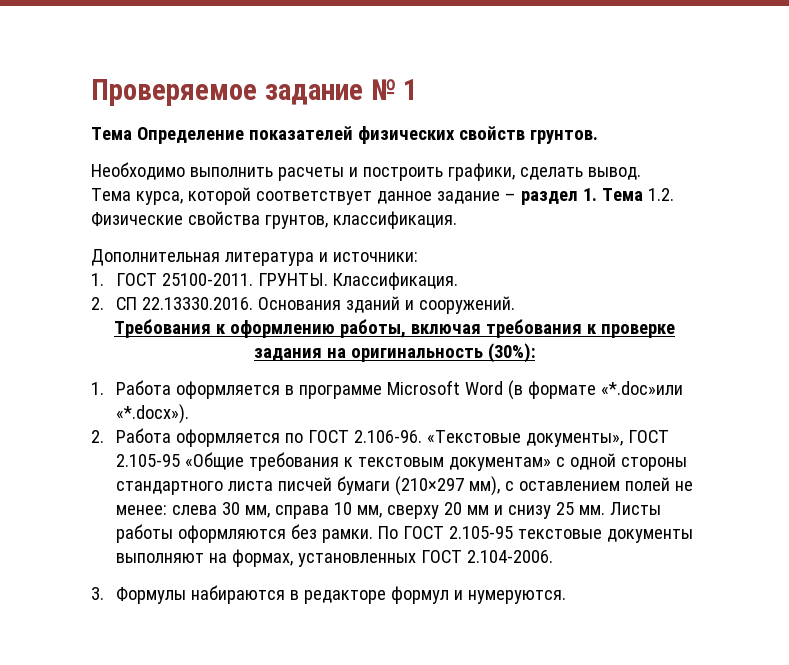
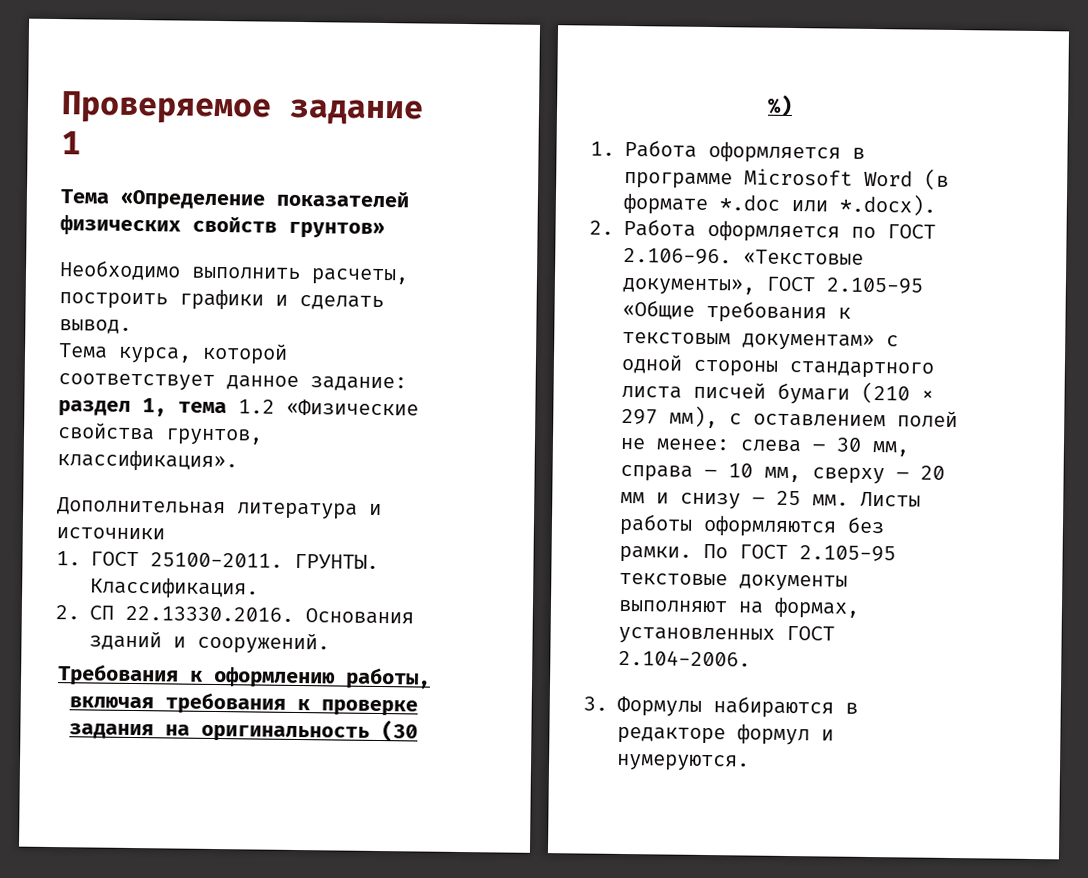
[370,79,396,100] № -> (424, 112) none
[136,127,244,144] Определение -> [120,189,266,211] «Определение
[529,130,598,144] грунтов. -> [288,220,385,240] грунтов»
[277,163,515,181] расчеты и построить графики, -> [311,268,409,286] [59,288,288,311] расчеты, построить графики и
[436,188,674,205] [91,212,183,226] задание – раздел 1. Тема 1.2. Физические -> [310,376,407,392] [58,398,419,417] задание: раздел 1, тема 1.2 «Физические
[332,211,457,229] классификация. -> [57,449,238,473] классификация».
[332,252,418,262] источники: -> [56,527,165,540] источники
[487,343,536,363] (30%): -> [381,720,418,743] [767,94,793,118] (30 %)
[600,381,683,395] [115,404,189,424] «*.doc»или «*.docx»). -> [719,193,937,216] *.doc или *.docx).
[394,476,464,496] (210×297 -> [861,381,934,404] [621,408,658,425] (210 × 297
(217, 510) none -> [812,443,825,452] –
(329, 512) none -> [704,468,717,478] –
(439, 512) none -> [896,471,909,480] –
(551, 512) none -> [752,496,765,505] –

